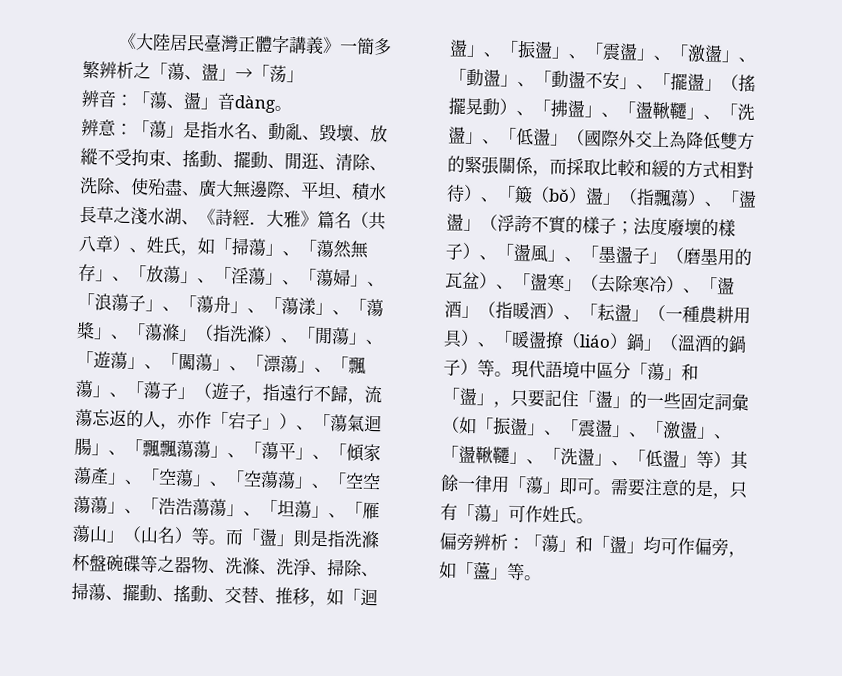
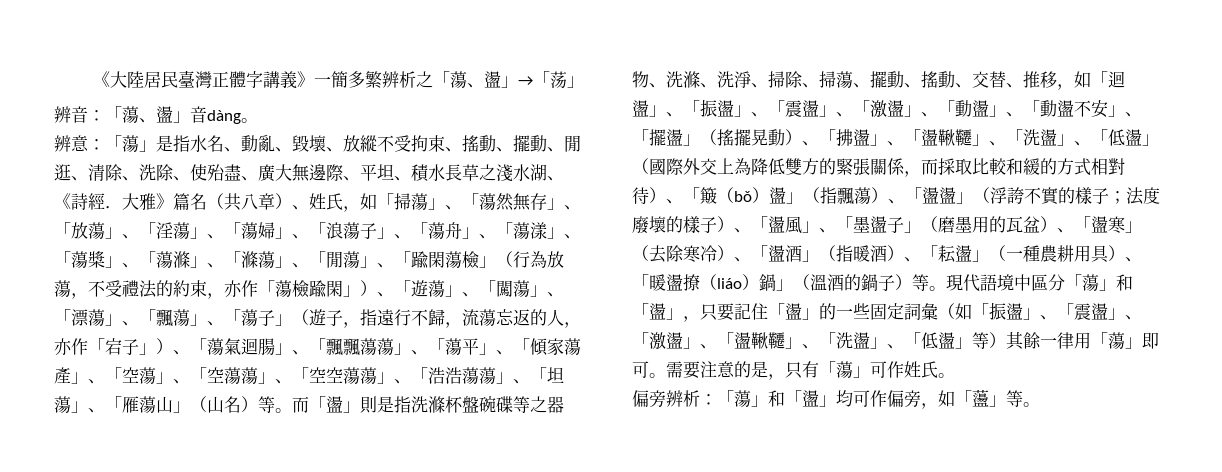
[195,324,282,343] （指洗滌） -> [207,251,292,269] 、「滌蕩」
(94, 358) none -> [411,251,564,269] [54,280,411,299] 踰閑蕩檢」（行為放蕩，不受禮法的約束，亦作「蕩檢踰閑」）、「

